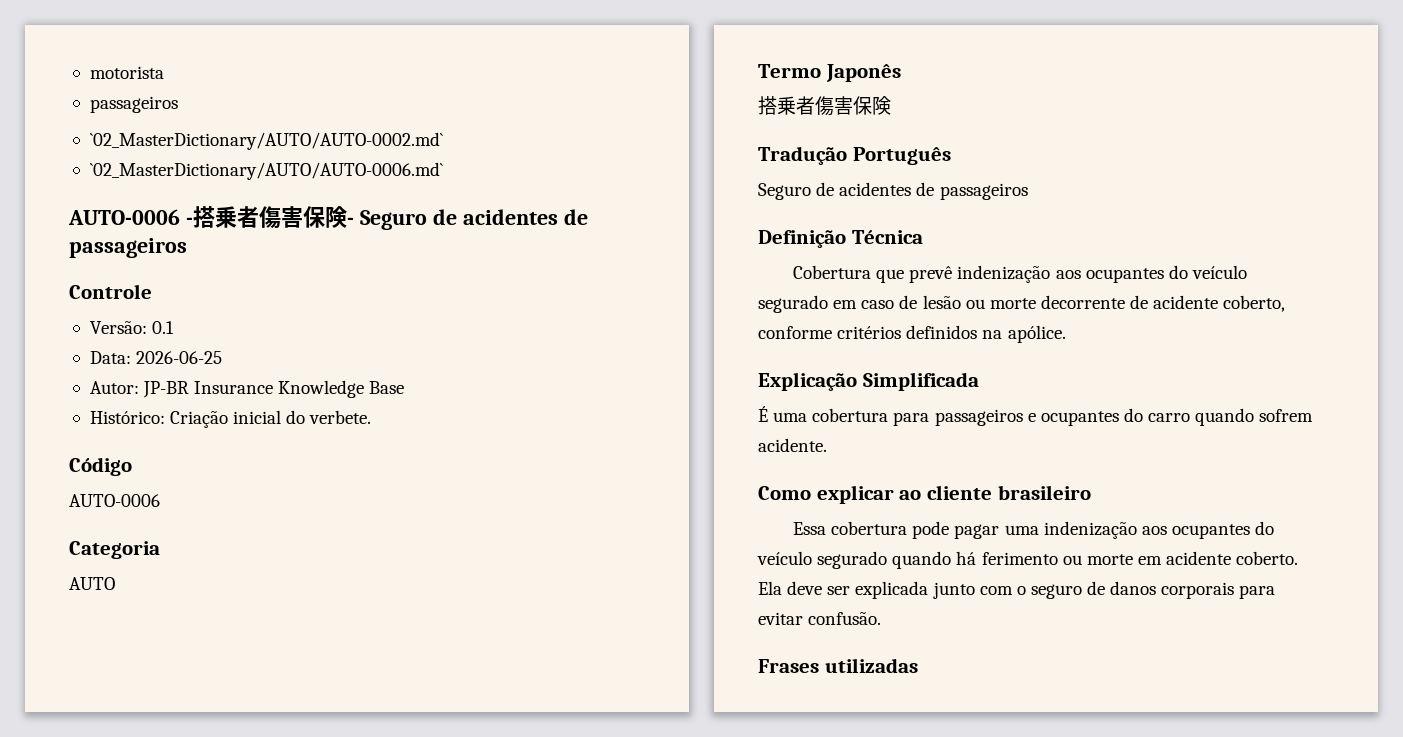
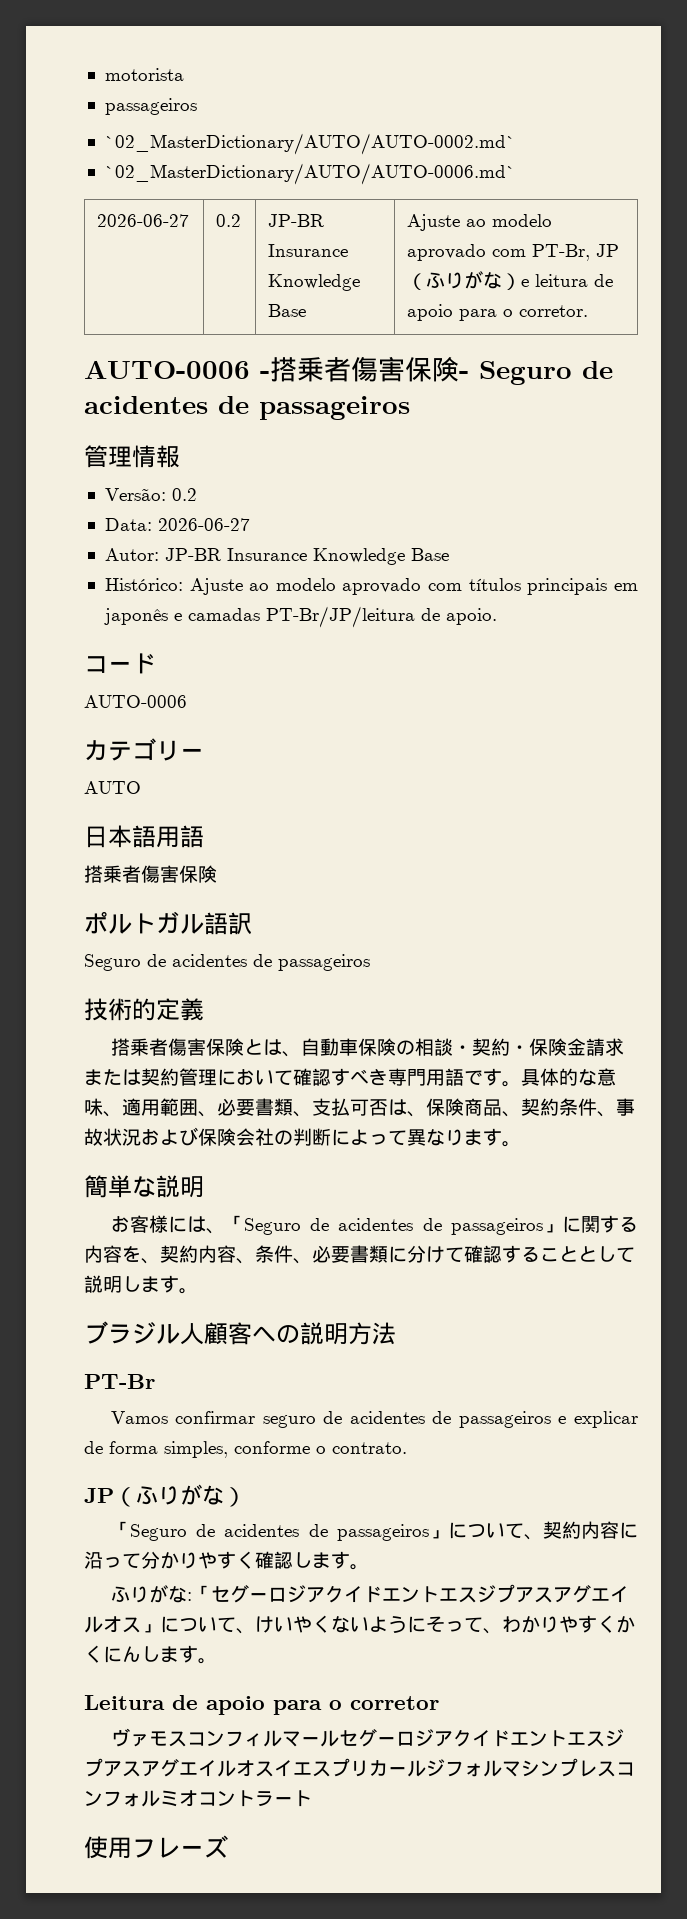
(443, 171) none -> [97,214,190,227] [216,214,242,227] [268,214,325,227] [268,244,349,257] [268,274,361,291] [268,304,307,317] [407,214,553,231] [407,244,620,261] [407,271,614,290] [407,304,589,321] // 2026-06-27 | 0.2 | JP-BR Insurance Knowledge Base | Ajuste ao modelo aprovado com PT-Br, JP（ふりがな）e leitura de apoio para o corretor.
[69,284,152,299] Controle -> [84,445,180,468] 管理情報
[152,321,175,334] 0.1 -> [171,488,197,501] 0.2
[136,351,223,364] 2026-06-25 -> [157,518,250,531] 2026-06-27
[170,410,372,428] [69,457,132,476] Criação inicial do verbete. // Código -> [189,578,638,595] [103,606,497,628] [84,653,156,674] Ajuste ao modelo aprovado com títulos principais em japonês e camadas PT-Br/JP/leitura de apoio. // コード
[69,541,160,559] Categoria -> [84,738,204,761] カテゴリー
[758,64,901,82] Termo Japonês -> [84,825,204,848] 日本語用語
[758,146,951,165] [758,182,1028,200] [758,230,923,248] [793,265,1247,283] [758,295,1286,313] [758,325,1066,343] [758,372,979,391] [758,406,1314,426] [758,438,827,452] [758,485,1091,504] [793,521,1275,539] [757,551,1299,569] [758,581,1276,599] [758,612,882,625] [758,658,918,673] Tradução Português // Seguro de acidentes de passageiros // Definição Técnica // Cobertura que prevê indenização aos ocupantes do veículo segurado em caso de lesão ou morte decorrente de acidente coberto, conforme critérios definidos na apólice. // Explicação Simplificada // É uma cobertura para passageiros e ocupantes do carro quando sofrem acidente. // Como explicar ao cliente brasileiro // Essa cobertura pode pagar uma indenização aos ocupantes do veículo segurado quando há ferimento ou morte em acidente coberto. Ela deve ser explicada junto com o seguro de danos corporais para evitar confusão. // Frases utilizadas -> [84,911,252,935] [84,954,370,971] [84,998,204,1021] [110,1038,624,1057] [84,1068,616,1087] [84,1098,635,1117] [84,1127,521,1147] [84,1175,204,1198] [110,1215,638,1235] [84,1245,635,1264] [84,1275,198,1294] [84,1321,396,1345] [84,1374,155,1389] [110,1411,638,1428] [84,1441,407,1458] [84,1484,246,1507] [110,1521,638,1541] [84,1551,369,1570] [110,1584,629,1603] [84,1615,635,1634] [84,1645,217,1664] [84,1695,439,1715] [110,1728,624,1747] [84,1758,635,1777] [84,1790,312,1807] [84,1835,228,1859] ポルトガル語訳 // Seguro de acidentes de passageiros // 技術的定義 // 搭乗者傷害保険とは、自動車保険の相談・契約・保険金請求または契約管理において確認すべき専門用語です。具体的な意味、適用範囲、必要書類、支払可否は、保険商品、契約条件、事故状況および保険会社の判断によって異なります。 // 簡単な説明 // お客様には、「Seguro de acidentes de passageiros」に関する内容を、契約内容、条件、必要書類に分けて確認することとして説明します。 // ブラジル人顧客への説明方法 // PT-Br // Vamos confirmar seguro de acidentes de passageiros e explicar de forma simples, conforme o contrato. // JP（ふりがな） // 「Seguro de acidentes de passageiros」について、契約内容に沿って分かりやすく確認します。 // ふりがな:「セグーロジアクイドエントエスジプアスアグエイルオス」について、けいやくないようにそって、わかりやすくかくにんします。 // Leitura de apoio para o corretor // ヴァモスコンフィルマールセグーロジアクイドエントエスジプアスアグエイルオスイエスプリカールジフォルマシンプレスコンフォルミオコントラート // 使用フレーズ

